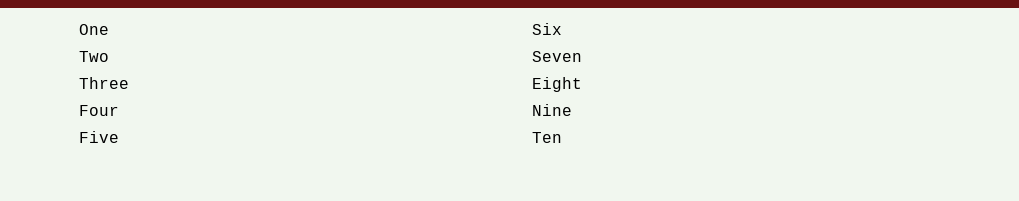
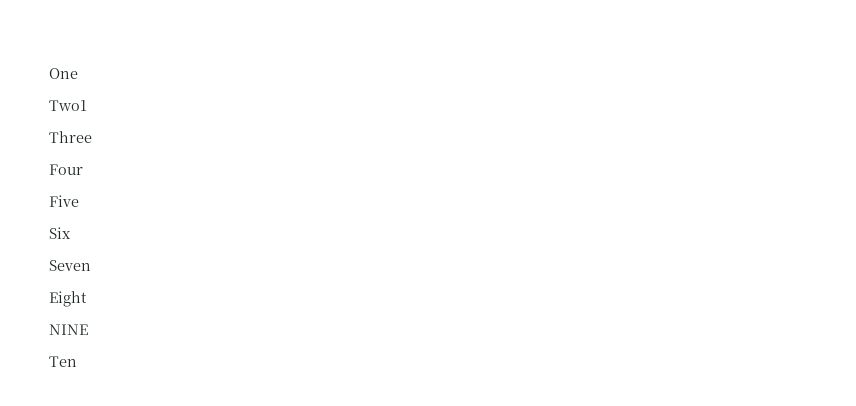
[79,51,109,62] Two -> [49,100,87,111] Two1
[532,104,572,116] Nine -> [49,324,88,335] NINE

